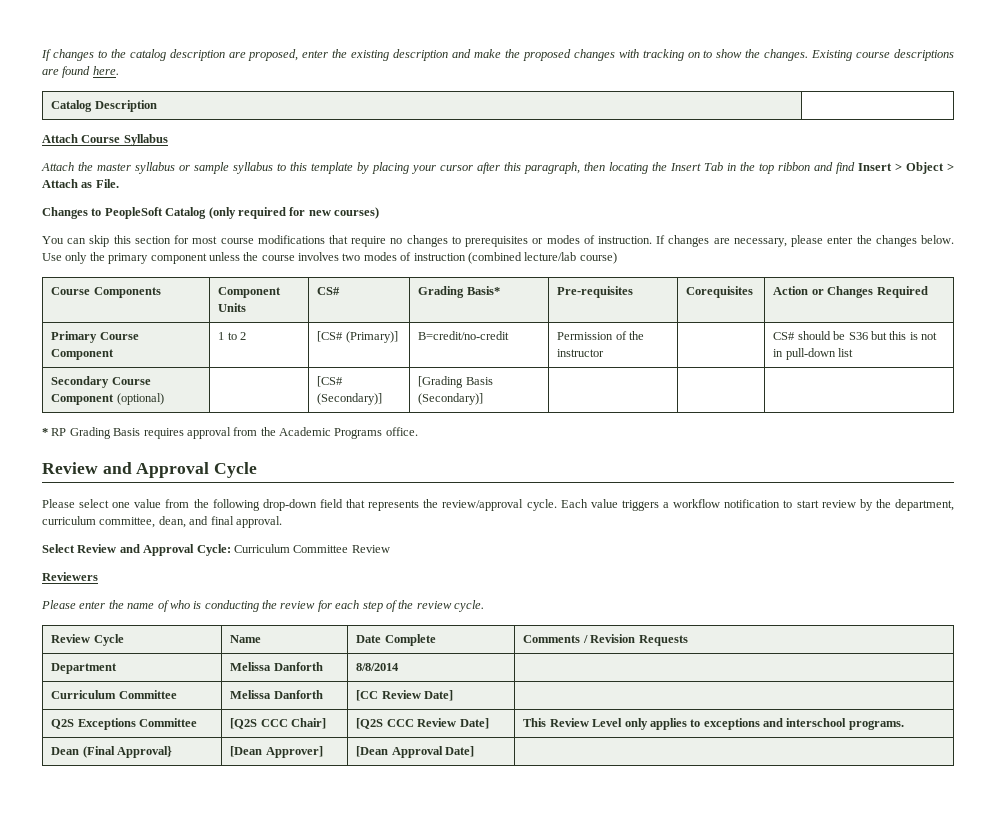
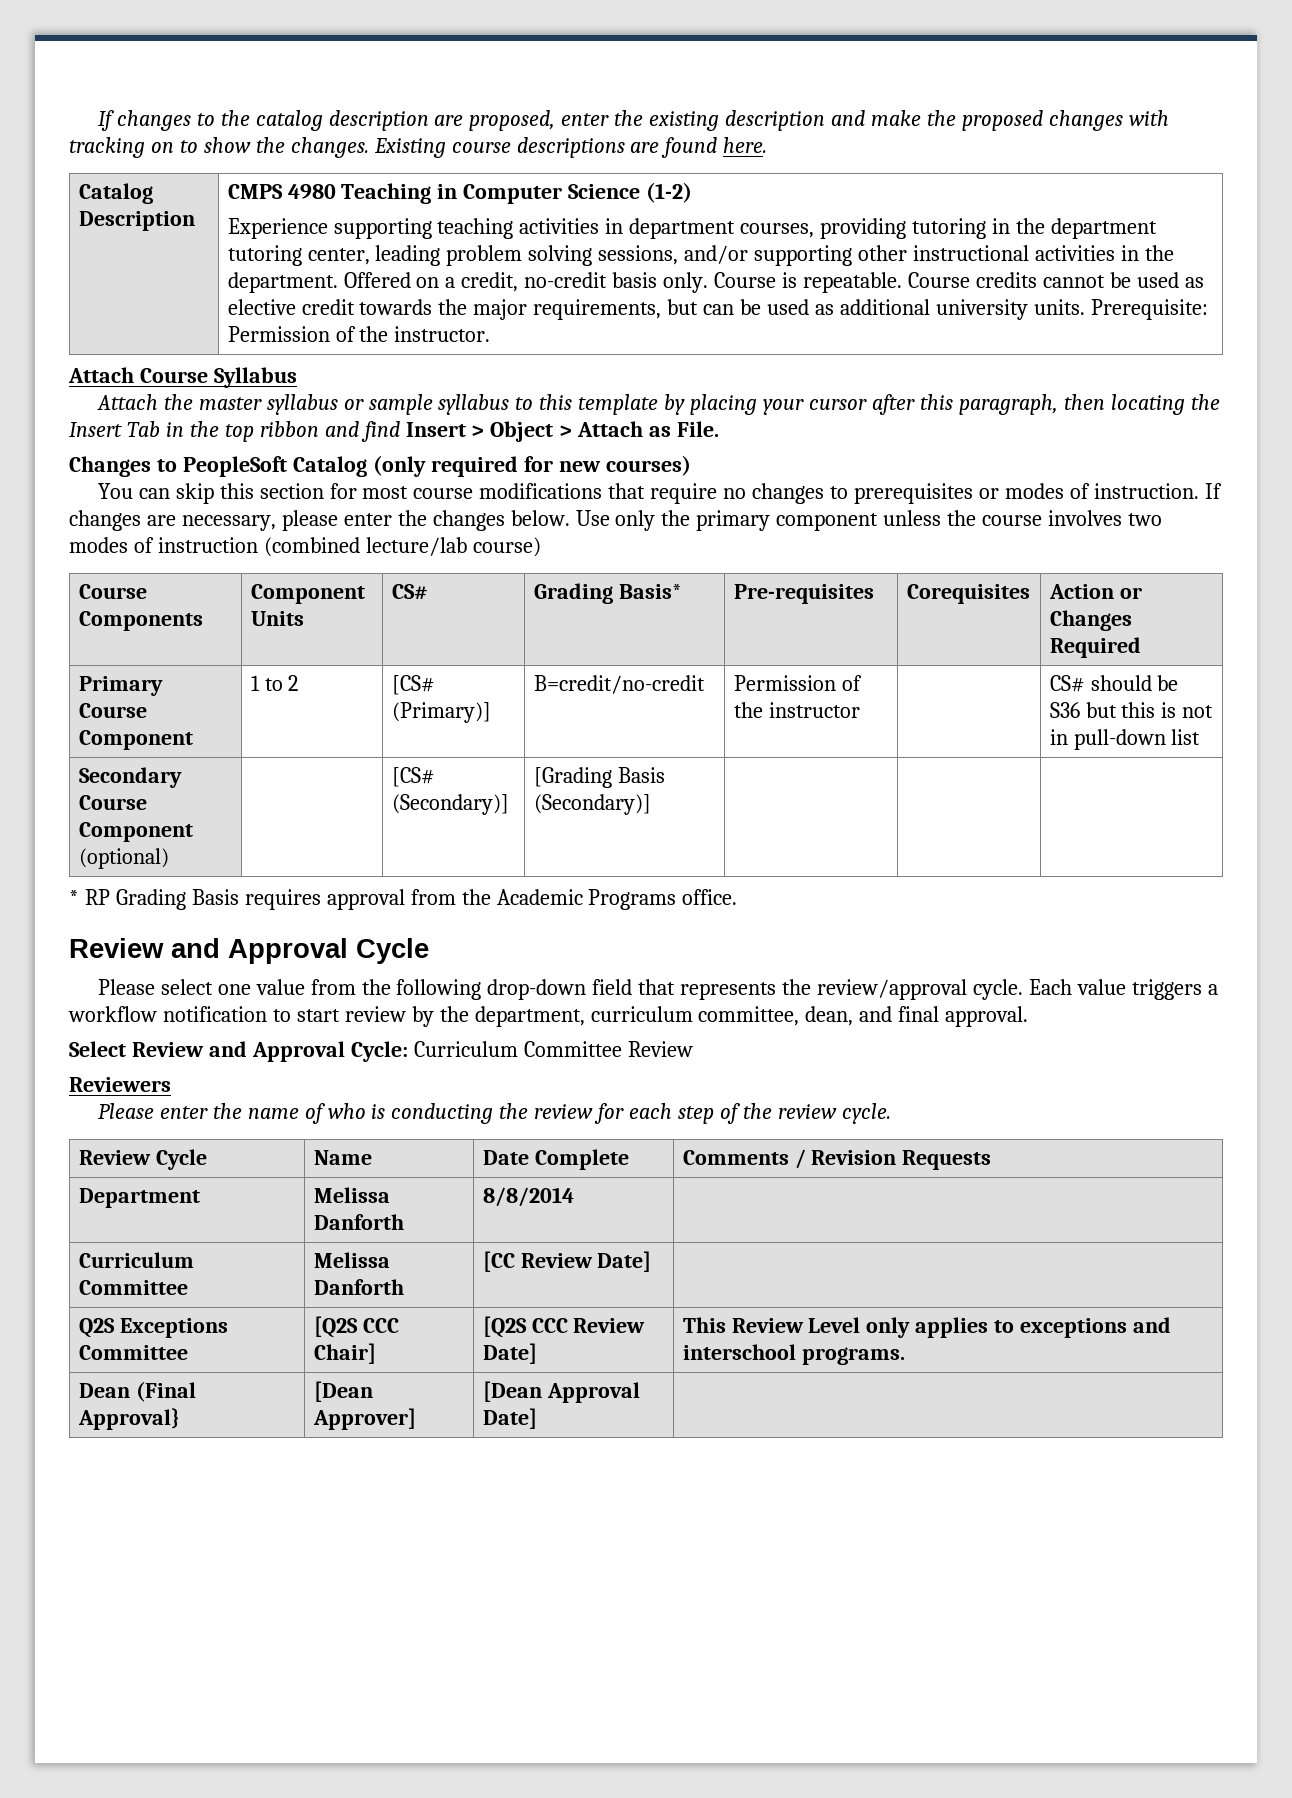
(157, 106) none -> [227,182,693,204] [227,218,1157,239] [227,245,1174,266] [227,272,1204,293] [227,299,1208,320] [227,326,491,342] CMPS 4980 Teaching in Computer Science (1-2) // Experience supporting teaching activities in department courses, providing tutoring in the department tutoring center, leading problem solving sessions, and/or supporting other instructional activities in the department. Offered on a credit, no-credit basis only. Course is repeatable. Course credits cannot be used as elective credit towards the major requirements, but can be used as additional university units. Prerequisite: Permission of the instructor.

